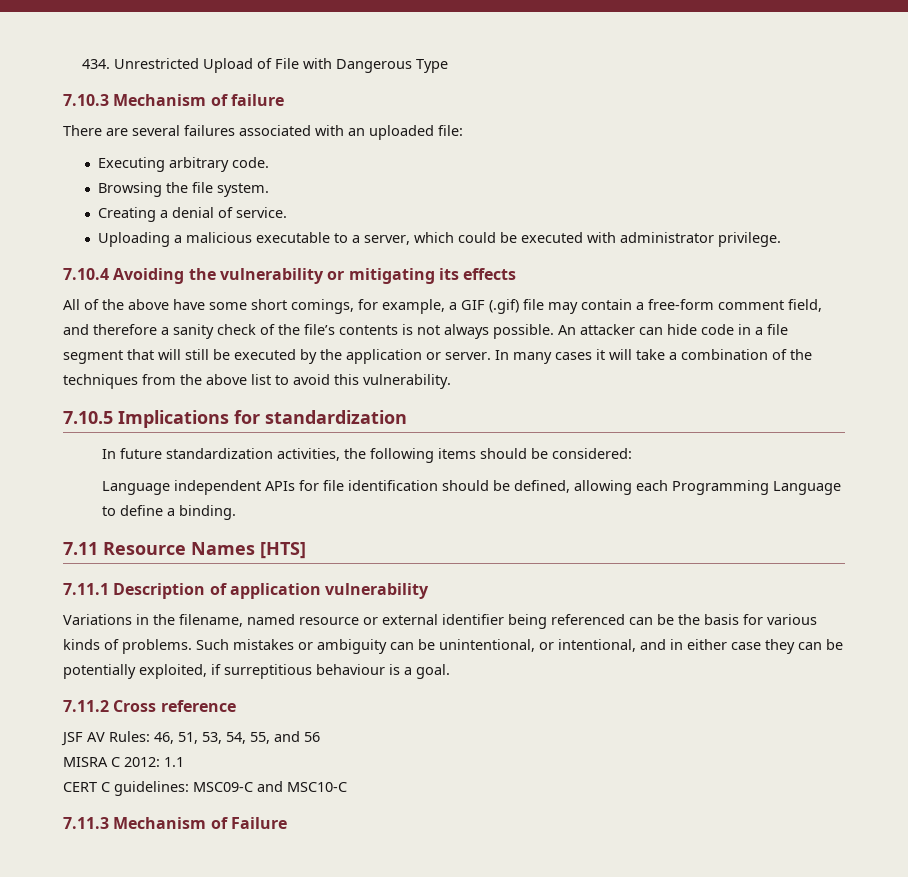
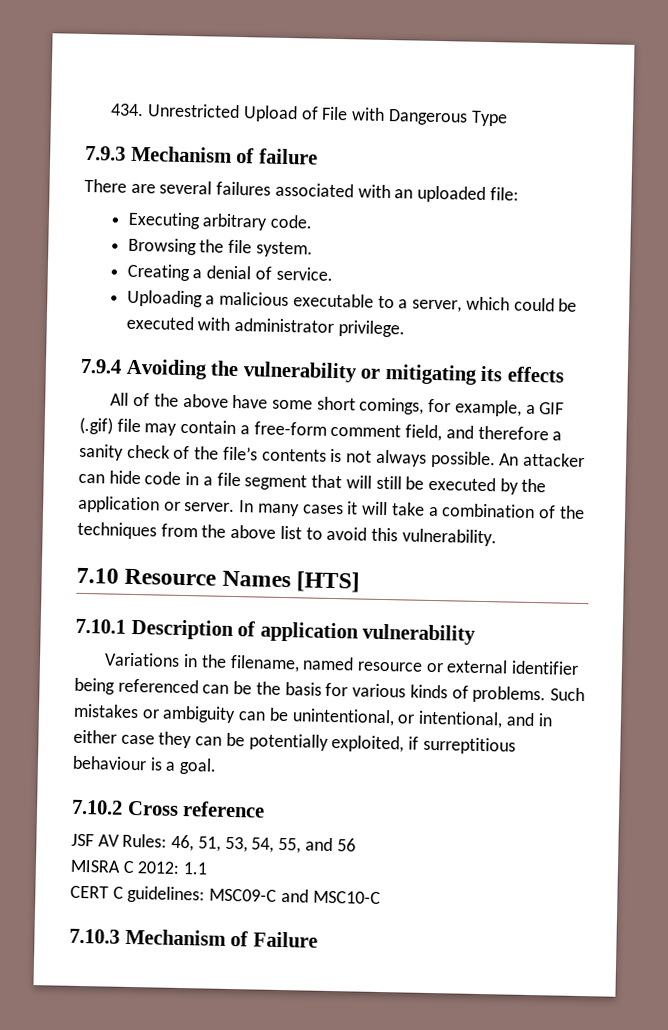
[63,94,109,106] 7.10.3 -> [85,145,126,161] 7.9.3
[63,268,109,280] 7.10.4 -> [80,358,122,374] 7.9.4
[63,410,407,428] [101,448,632,463] [101,480,841,495] [101,505,236,520] [63,542,98,555] 7.10.5 Implications for standardization // In future standardization activities, the following items should be considered: // Language independent APIs for file identification should be defined, allowing each Programming Language to define a binding. // 7.11 -> [76,567,119,584] 7.10
[63,583,109,595] 7.11.1 -> [75,618,126,634] 7.10.1
[63,700,109,712] 7.11.2 -> [71,799,123,815] 7.10.2
[63,817,109,829] 7.11.3 -> [69,928,120,944] 7.10.3

